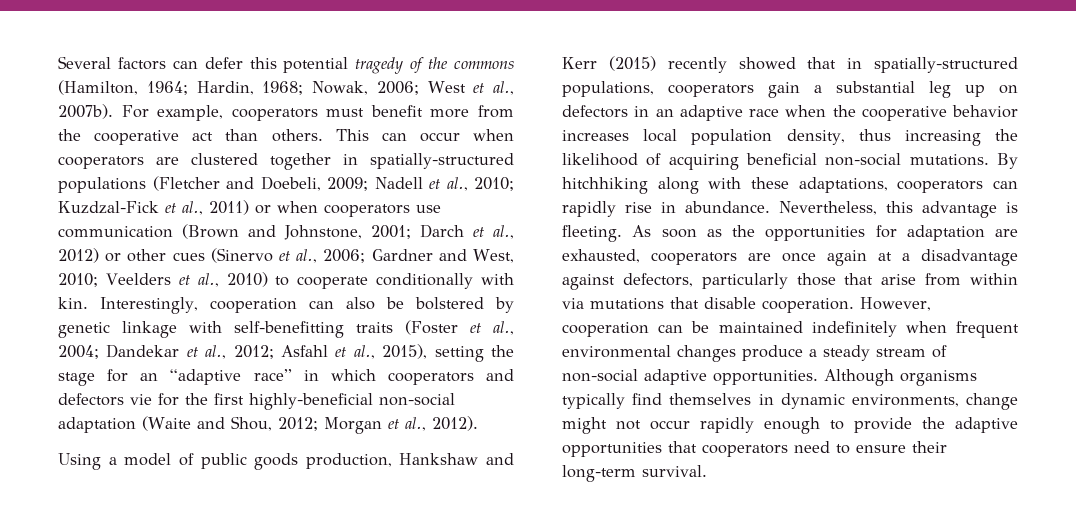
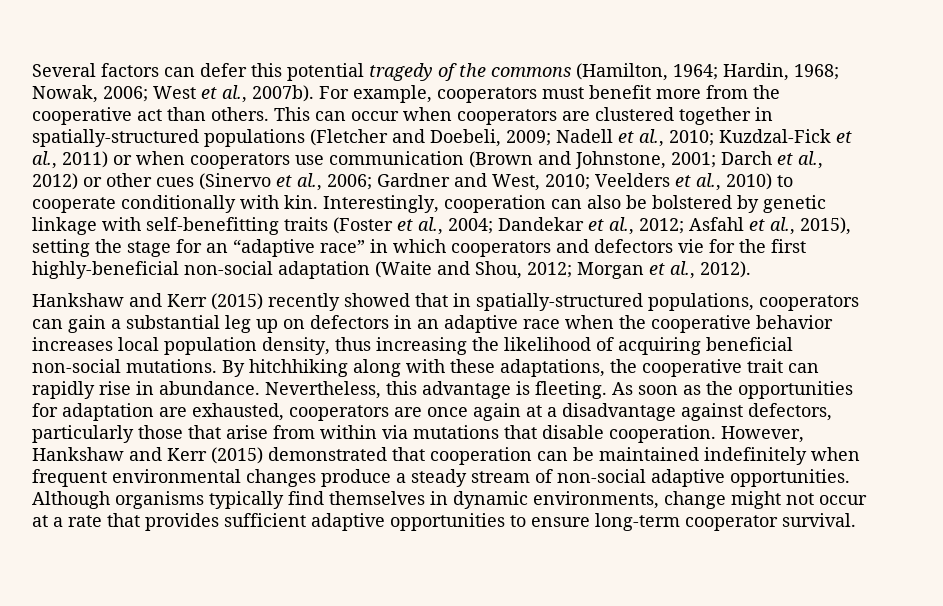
[58,453,392,470] Using a model of public goods production, -> (751, 269) none
(754, 90) none -> [32,319,63,329] can
[897,180,984,193] cooperators -> [610,359,783,377] the cooperative trait
(931, 304) none -> [32,447,425,464] Hankshaw and Kerr (2015) demonstrated that
[700,417,1018,434] [562,441,947,457] [562,465,636,482] rapidly enough to provide the adaptive opportunities that cooperators need to ensure their long-term -> [32,513,778,531] at a rate that provides sufficient adaptive opportunities to ensure long-term cooperator

